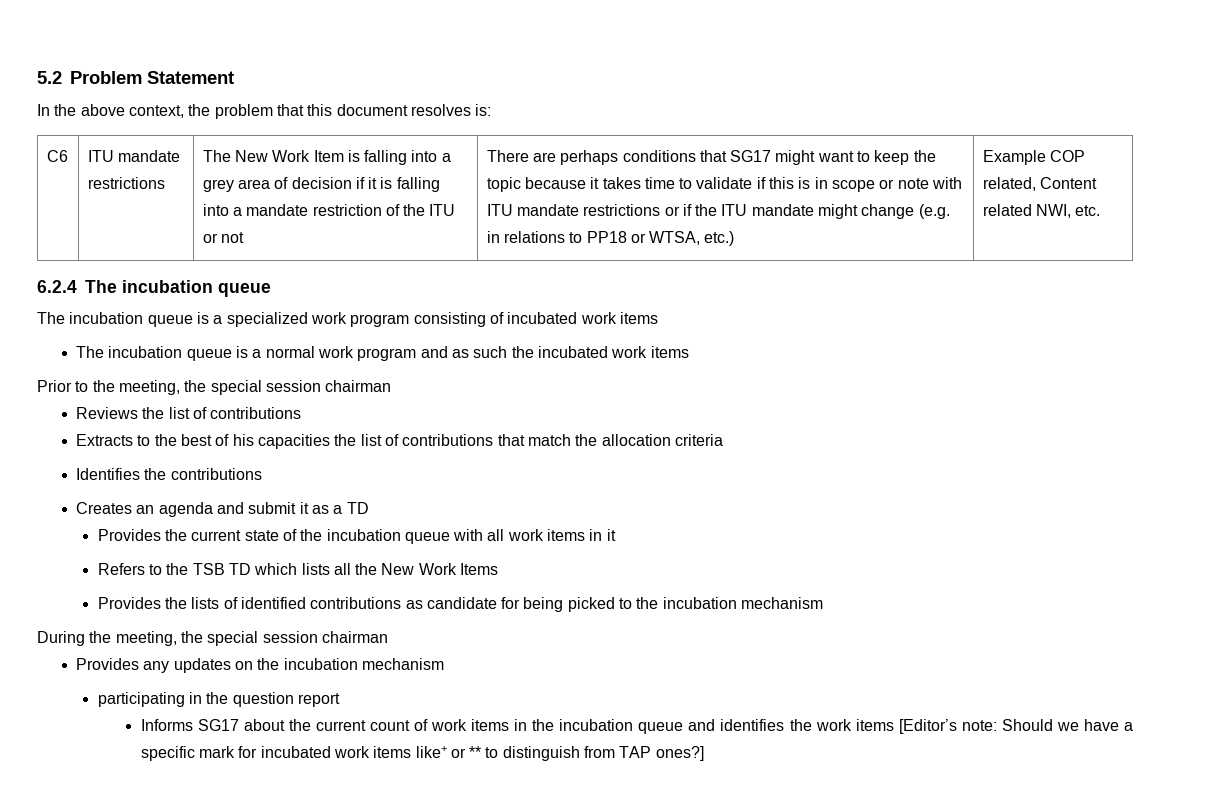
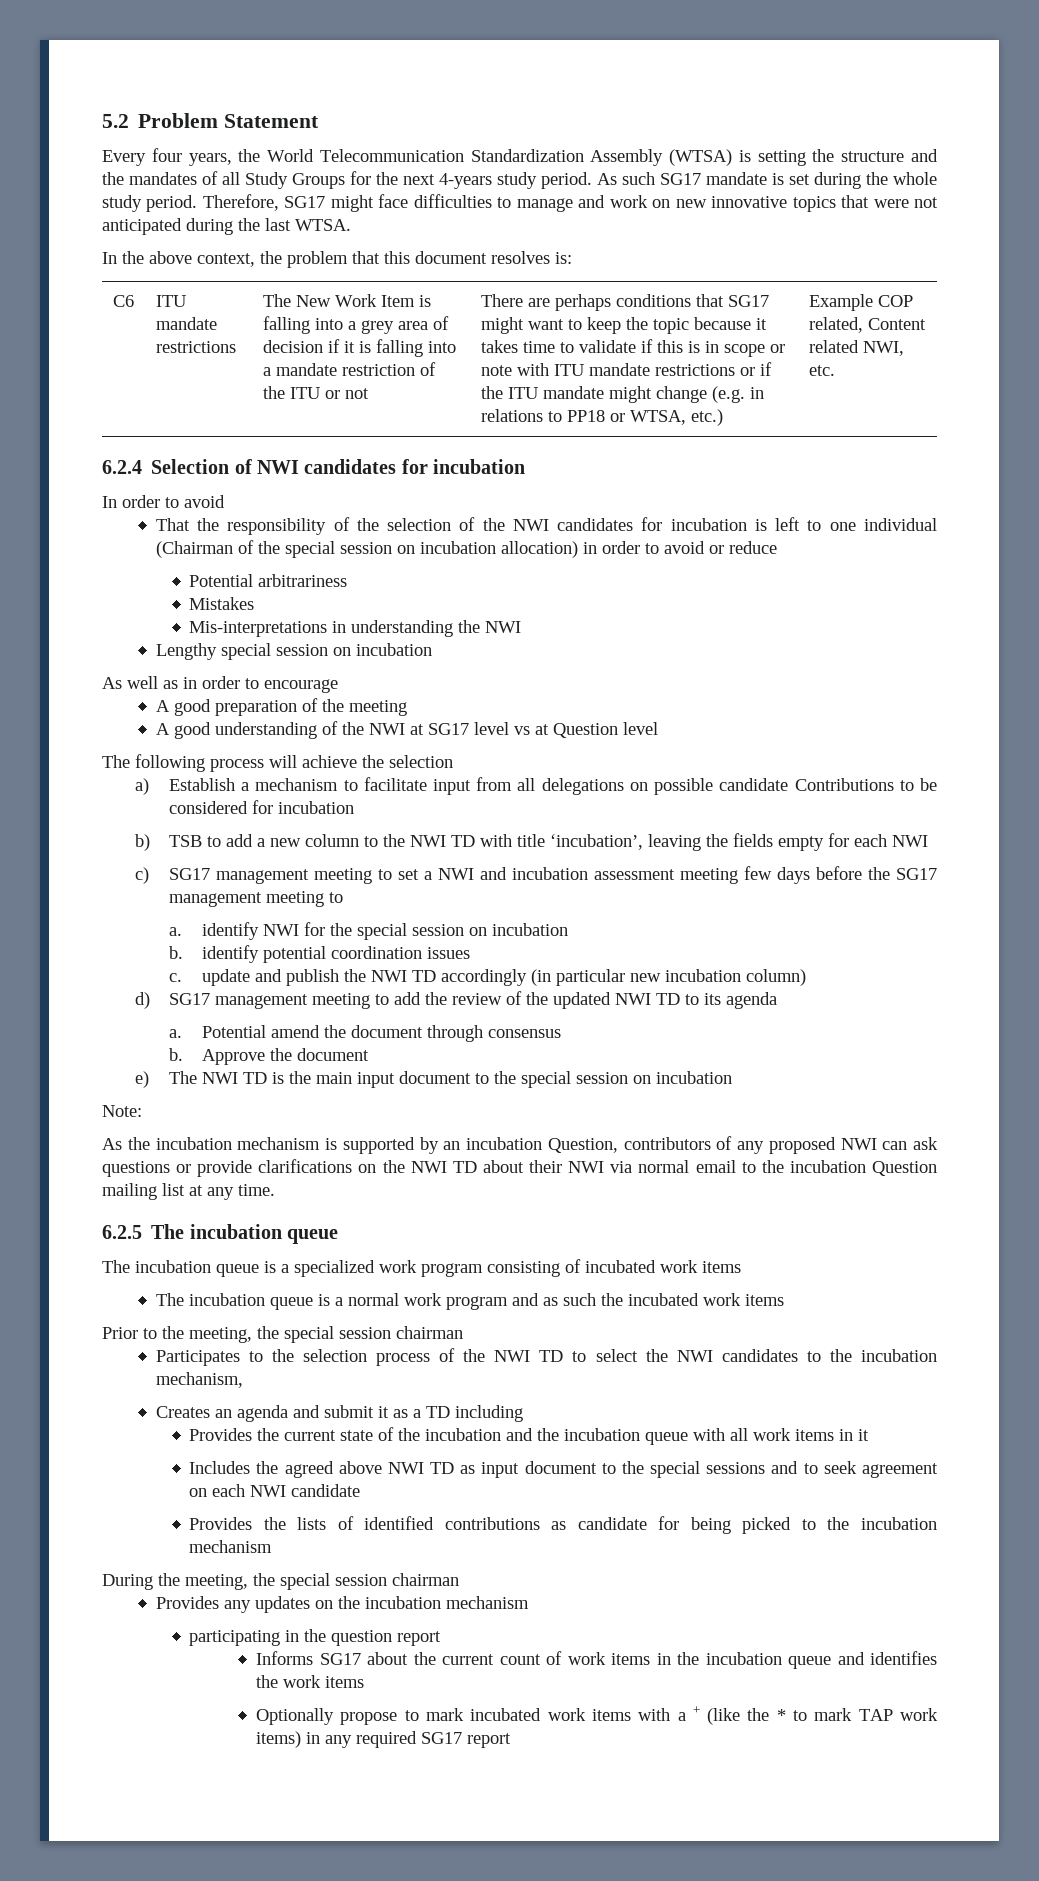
(234, 77) none -> [102,148,938,166] [102,171,937,189] [102,194,939,212] [102,218,351,235] // Every four years, the World Telecommunication Standardization Assembly (WTSA) is setting the structure and the mandates of all Study Groups for the next 4-years study period. As such SG17 mandate is set during the whole study period. Therefore, SG17 might face difficulties to manage and work on new innovative topics that were not anticipated during the last WTSA.
(77, 286) none -> [151,459,526,474] [102,495,225,508] [155,517,937,535] [155,540,777,558] [189,574,348,587] [189,597,255,610] [189,620,522,637] [155,643,432,660] [102,676,338,693] [155,698,407,716] [155,721,658,739] [102,754,453,772] [135,777,937,795] [168,800,354,814] [135,833,928,851] [135,866,937,884] [168,891,343,907] [168,922,569,940] [168,945,471,963] [168,969,807,986] [135,991,777,1009] [168,1025,562,1042] [168,1048,370,1065] [135,1071,732,1088] [102,1105,142,1117] [102,1136,938,1154] [102,1159,938,1177] [102,1183,275,1200] [102,1225,142,1239] Selection of NWI candidates for incubation // In order to avoid // That the responsibility of the selection of the NWI candidates for incubation is left to one individual (Chairman of the special session on incubation allocation) in order to avoid or reduce // Potential arbitrariness // Mistakes // Mis-interpretations in understanding the NWI // Lengthy special session on incubation // As well as in order to encourage // A good preparation of the meeting // A good understanding of the NWI at SG17 level vs at Question level // The following process will achieve the selection // a) Establish a mechanism to facilitate input from all delegations on possible candidate Contributions to be considered for incubation // b) TSB to add a new column to the NWI TD with title ‘incubation’, leaving the fields empty for each NWI // c) SG17 management meeting to set a NWI and incubation assessment meeting few days before the SG17 management meeting to // a. identify NWI for the special session on incubation // b. identify potential coordination issues // c. update and publish the NWI TD accordingly (in particular new incubation column) // d) SG17 management meeting to add the review of the updated NWI TD to its agenda // a. Potential amend the document through consensus // b. Approve the document // e) The NWI TD is the main input document to the special session on incubation // Note: // As the incubation mechanism is supported by an incubation Question, contributors of any proposed NWI can ask questions or provide clarifications on the NWI TD about their NWI via normal email to the incubation Question mailing list at any time. // 6.2.5
[76,407,302,419] [76,434,723,449] [76,468,262,480] Reviews the list of contributions // Extracts to the best of his capacities the list of contributions that match the allocation criteria // Identifies the contributions -> [155,1348,937,1366] [155,1372,243,1388] Participates to the selection process of the NWI TD to select the NWI candidates to the incubation mechanism,
(369, 508) none -> [454,1405,523,1422] including
(401, 535) none -> [506,1428,641,1441] and the incubation
[97,563,499,575] Refers to the TSB TD which lists all the New Work Items -> [189,1461,938,1478] [189,1484,361,1497] Includes the agreed above NWI TD as input document to the special sessions and to seek agreement on each NWI candidate
[898,719,1133,734] [140,746,704,761] [Editor’s note: Should we have a specific mark for incubated work items like+ or ** to distinguish from TAP ones?] -> [256,1706,939,1725] [256,1731,512,1748] // Optionally propose to mark incubated work items with a + (like the * to mark TAP work items) in any required SG17 report

